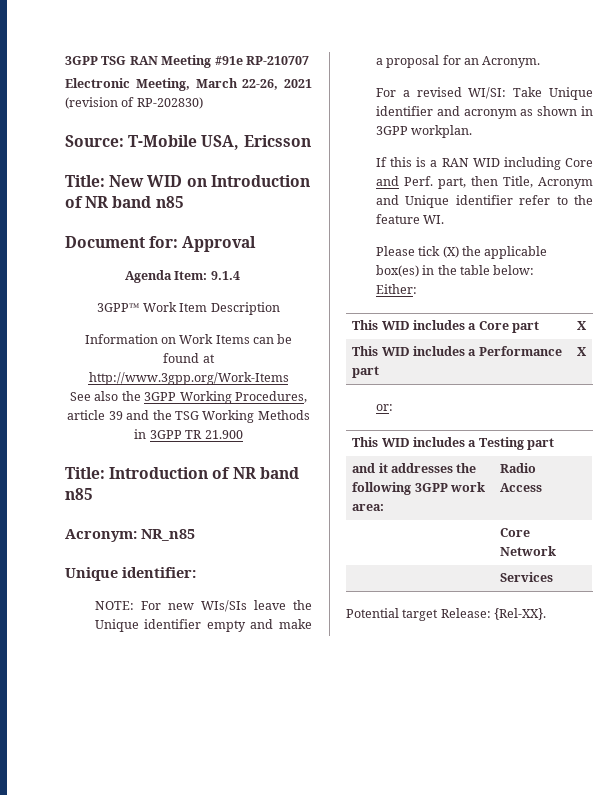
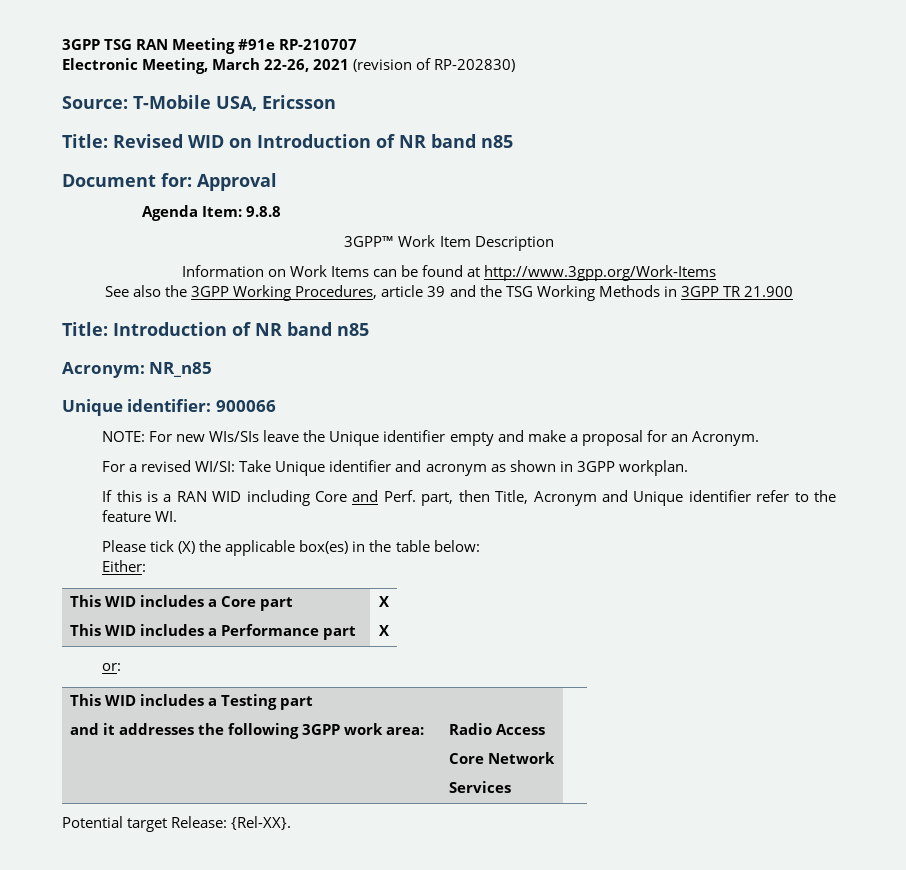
[109,175,145,187] New -> [113,134,183,148] Revised
[210,271,240,280] 9.1.4 -> [246,206,282,217] 9.8.8
(196, 572) none -> [215,400,276,412] 900066

